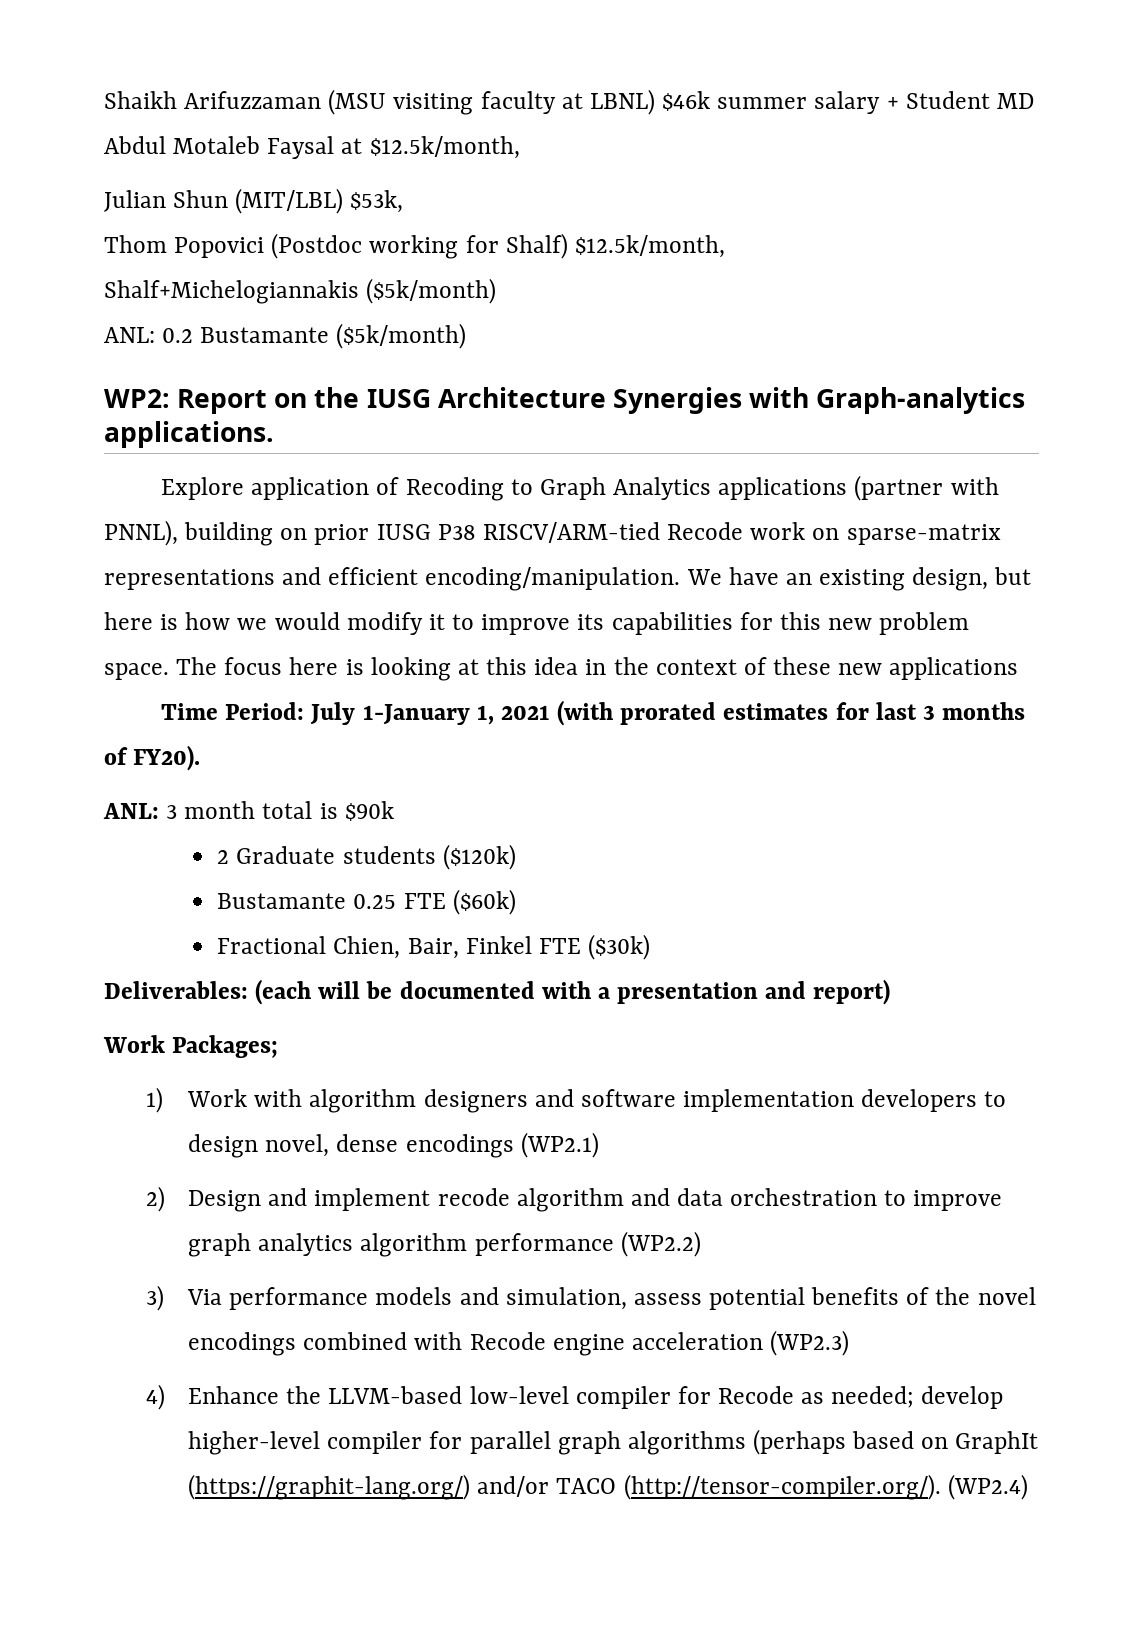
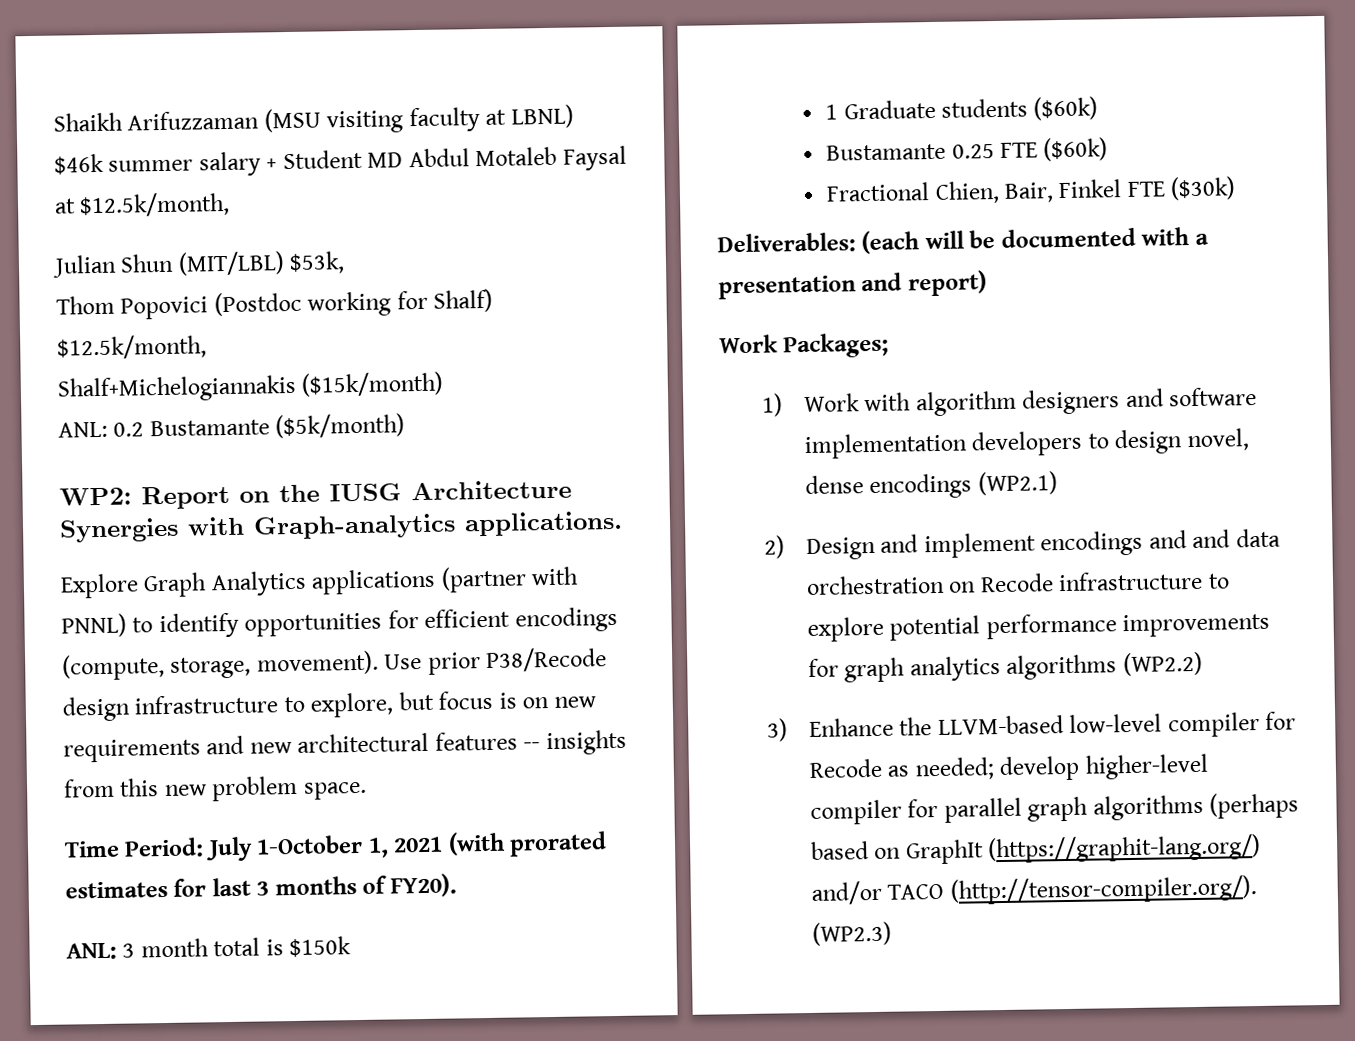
[366,278,497,304] ($5k/month) -> [301,371,445,397] ($15k/month)
[251,477,533,501] application of Recoding to -> (139, 586) none
[104,520,1001,546] [104,567,1032,591] [104,612,970,635] [104,657,1019,681] PNNL), building on prior IUSG P38 RISCV/ARM-tied Recode work on sparse-matrix representations and efficient encoding/manipulation. We have an existing design, but here is how we would modify it to improve its capabilities for this new problem space. The focus here is looking at this idea in the context of these new applications -> [61,606,618,639] [62,647,608,681] [62,690,596,722] [63,729,627,763] [63,775,367,802] PNNL) to identify opportunities for efficient encodings (compute, storage, movement). Use prior P38/Recode design infrastructure to explore, but focus is on new requirements and new architectural features -- insights from this new problem space.
[362,704,470,725] 1-January -> [256,834,364,855] 1-October
[344,801,394,821] [217,850,230,864] $90k // 2 -> [289,936,352,958] [825,104,839,120] $150k // 1
[442,844,516,870] ($120k) -> [1033,96,1099,121] ($60k)
[437,1188,624,1212] recode algorithm -> [1040,530,1187,557] encodings and
[884,1190,1003,1211] [188,1231,701,1257] [146,1285,1036,1311] [188,1330,849,1356] [146,1384,166,1410] to improve graph analytics algorithm performance (WP2.2) // 3) Via performance models and simulation, assess potential benefits of the novel encodings combined with Recode engine acceleration (WP2.3) // 4) -> [948,570,1230,593] [806,612,1271,643] [807,651,1203,683] [766,718,788,742] on Recode infrastructure to explore potential performance improvements for graph analytics algorithms (WP2.2) // 3)
[947,1474,1028,1500] (WP2.4) -> [811,921,892,946] (WP2.3)

